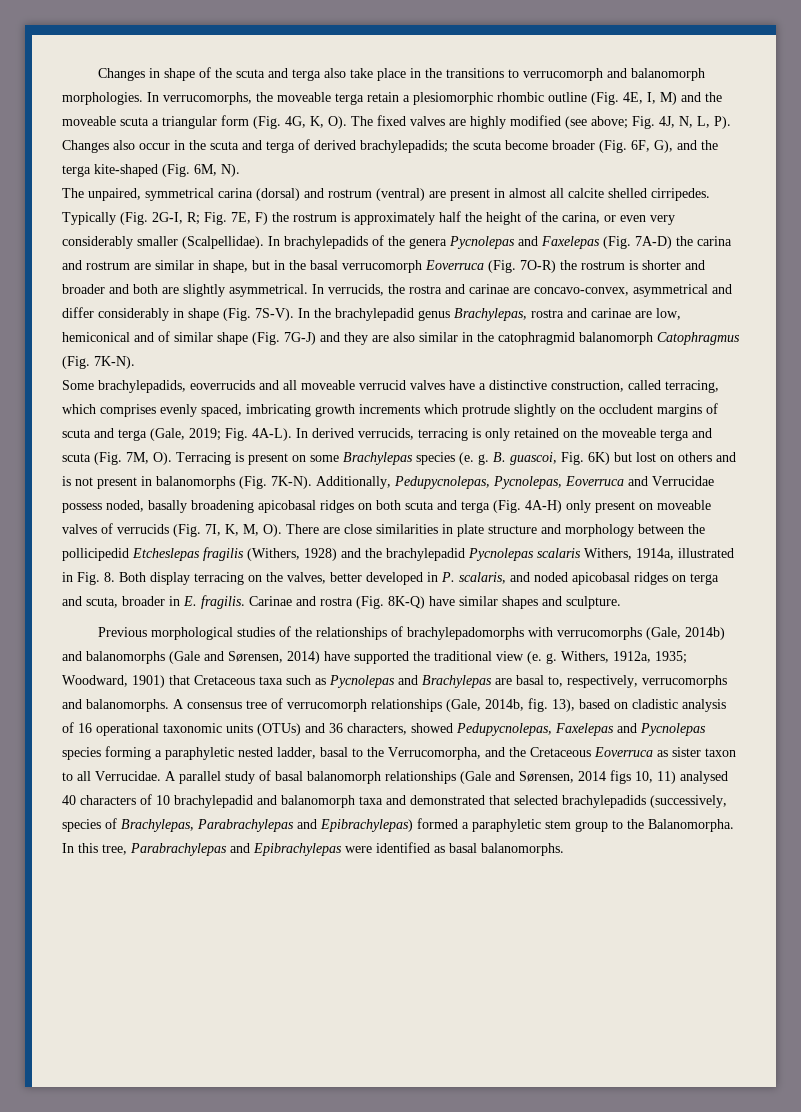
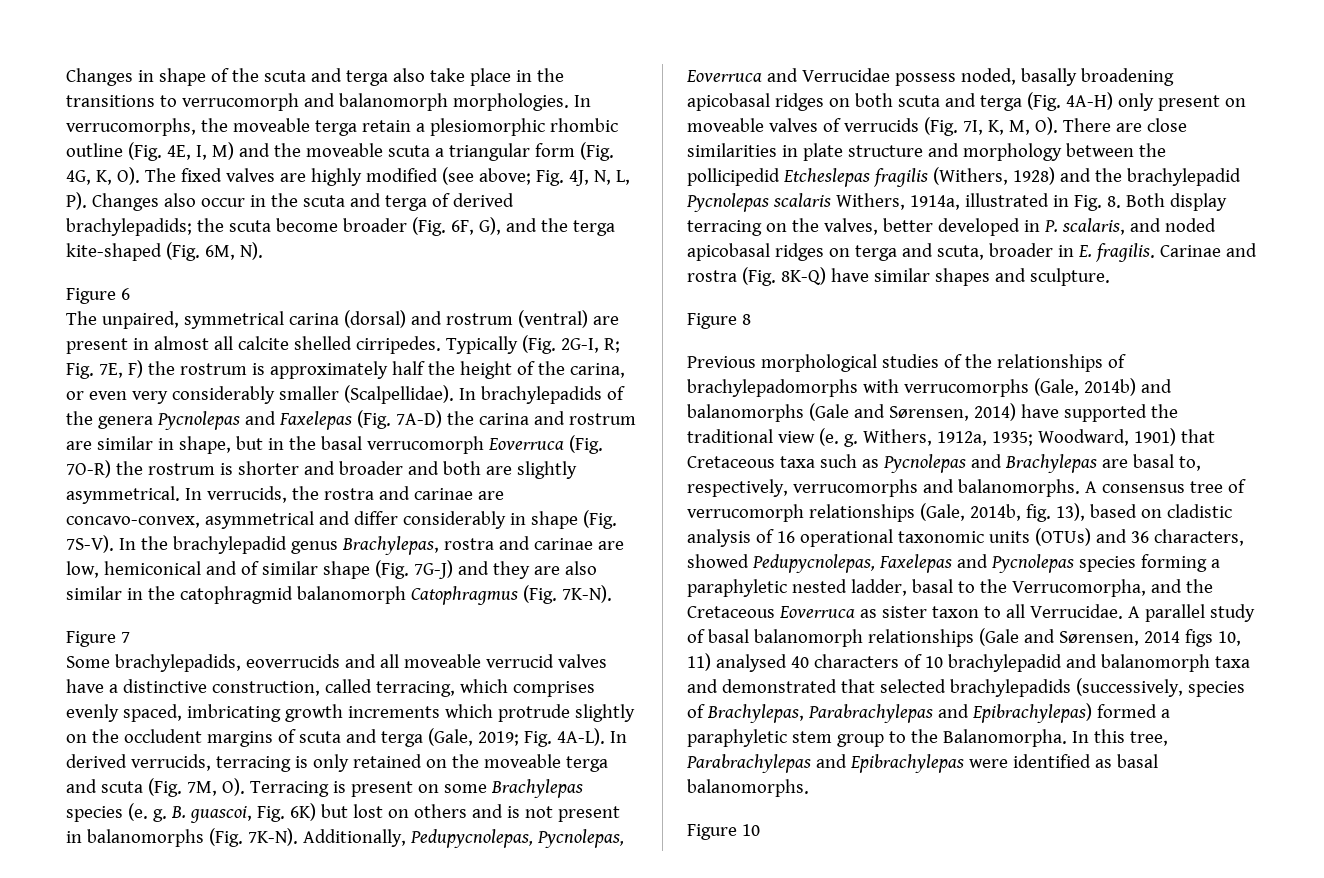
(240, 170) none -> [66,288,130,304] // Figure 6
(135, 362) none -> [66,631,130,647] // Figure 7
(621, 602) none -> [687,313,751,329] // Figure 8
(564, 849) none -> [687,824,760,840] // Figure 10

